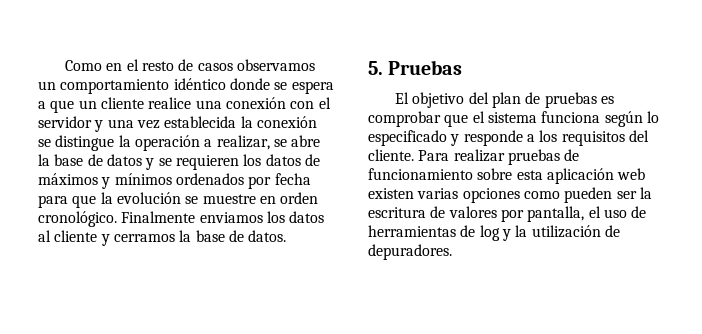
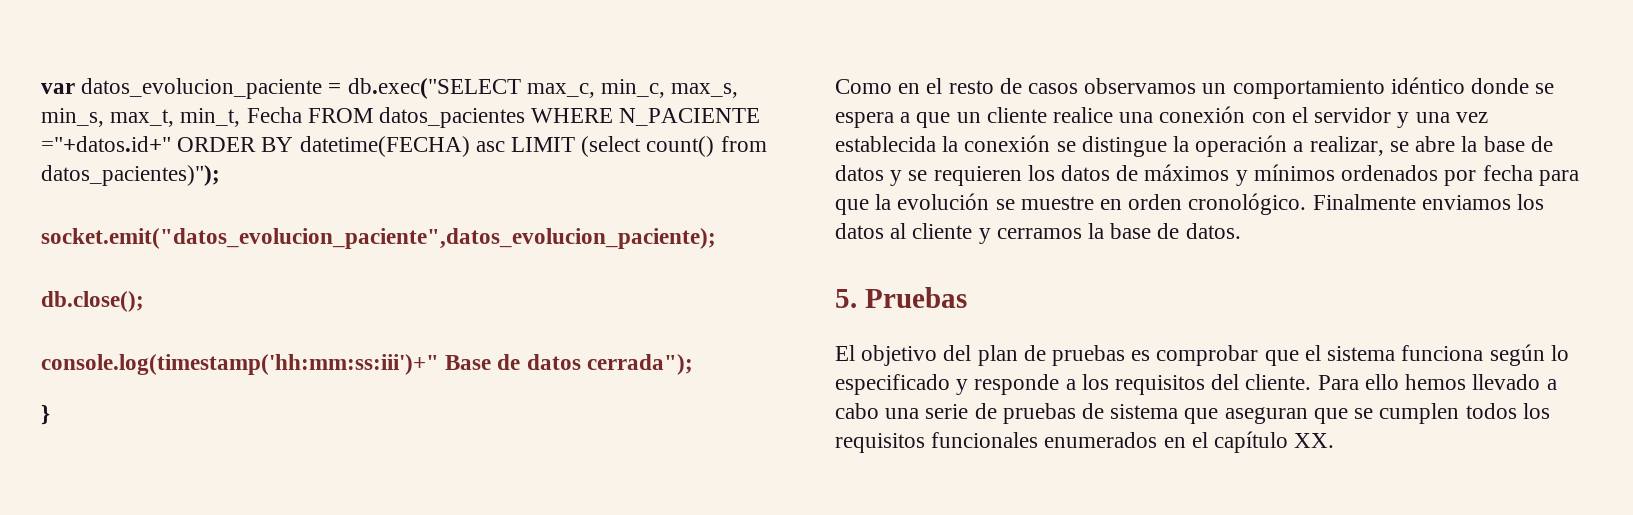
(65, 65) none -> [41,78,739,99] [41,107,761,128] [41,136,767,157] [41,165,220,186] [41,228,716,249] [41,291,144,312] [41,354,693,375] [41,405,50,425] var datos_evolucion_paciente = db.exec("SELECT max_c, min_c, max_s, min_s, max_t, min_t, Fecha FROM datos_pacientes WHERE N_PACIENTE ="+datos.id+" ORDER BY datetime(FECHA) asc LIMIT (select count() from datos_pacientes)"); // socket.emit("datos_evolucion_paciente",datos_evolucion_paciente); // db.close(); // console.log(timestamp('hh:mm:ss:iii')+" Base de datos cerrada"); // } //
[453,149,580,165] [368,168,646,184] [368,187,652,203] [368,206,647,222] [368,225,620,241] [368,244,452,260] realizar pruebas de funcionamiento sobre esta aplicación web existen varias opciones como pueden ser la escritura de valores por pantalla, el uso de herramientas de log y la utilización de depuradores. -> [1364,374,1557,390] [835,403,1550,424] [835,431,1335,453] ello hemos llevado a cabo una serie de pruebas de sistema que aseguran que se cumplen todos los requisitos funcionales enumerados en el capítulo XX.

